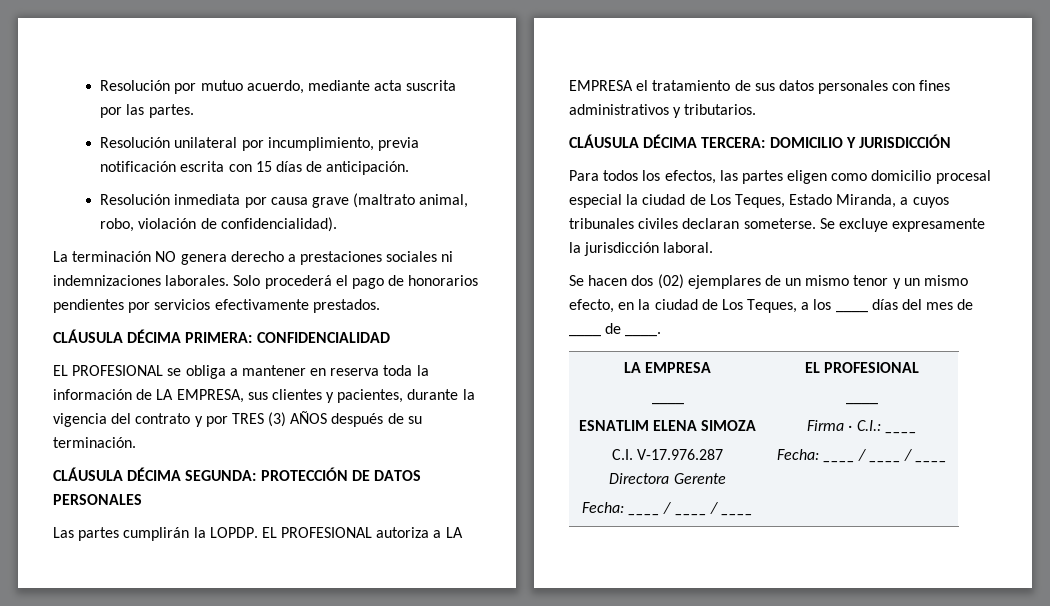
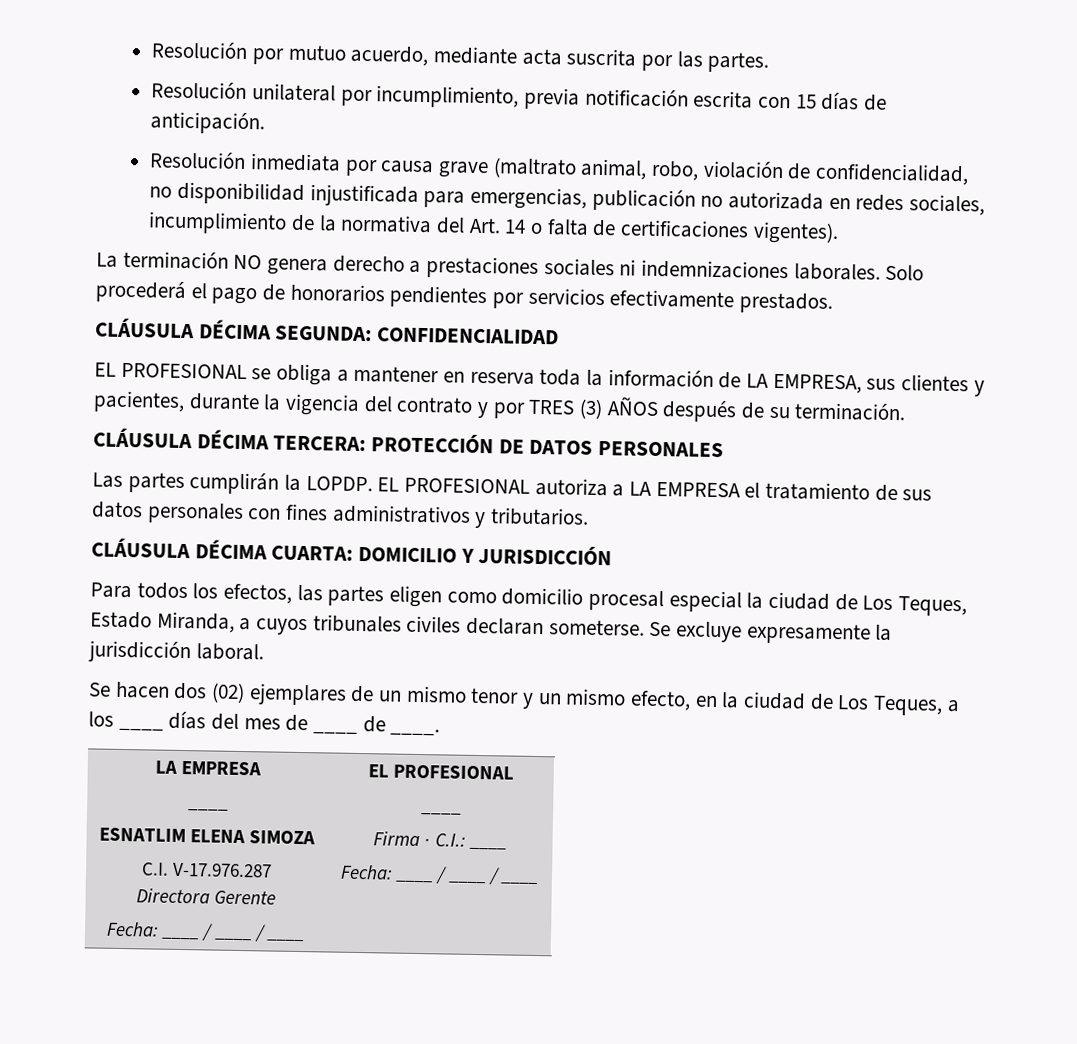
[220,217,337,232] confidencialidad). -> [814,162,969,186] [149,181,985,216] [148,211,839,245] confidencialidad, no disponibilidad injustificada para emergencias, publicación no autorizada en redes sociales, incumplimiento de la normativa del Art. 14 o falta de certificaciones vigentes).
[185,332,253,343] PRIMERA: -> [275,325,373,342] SEGUNDA:
[185,470,257,481] SEGUNDA: -> [273,435,367,452] TERCERA:
[701,137,766,148] TERCERA: -> [271,545,354,561] CUARTA:

